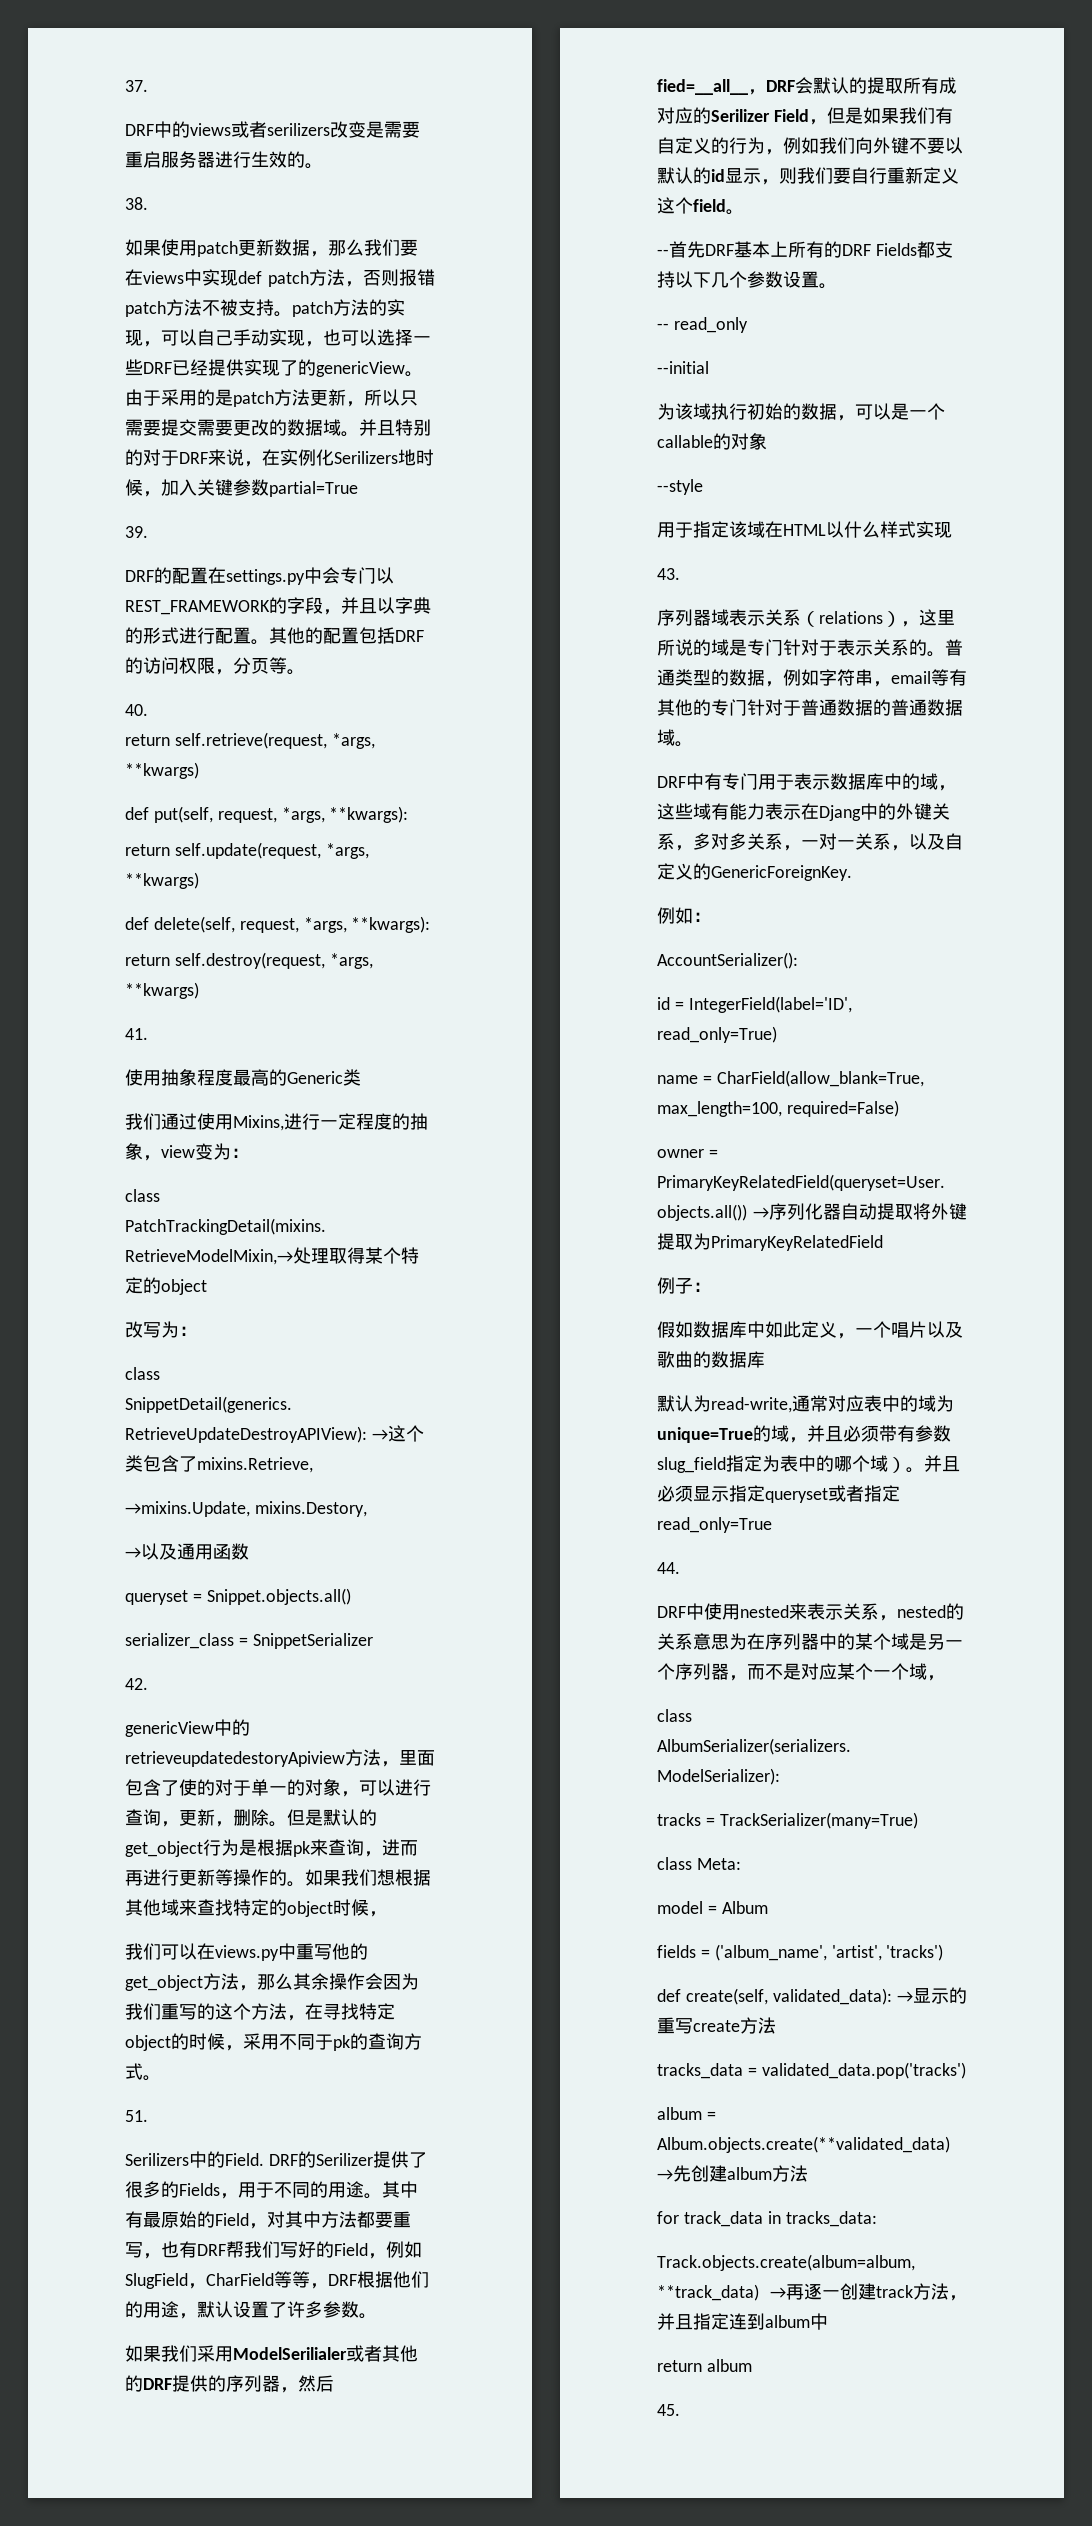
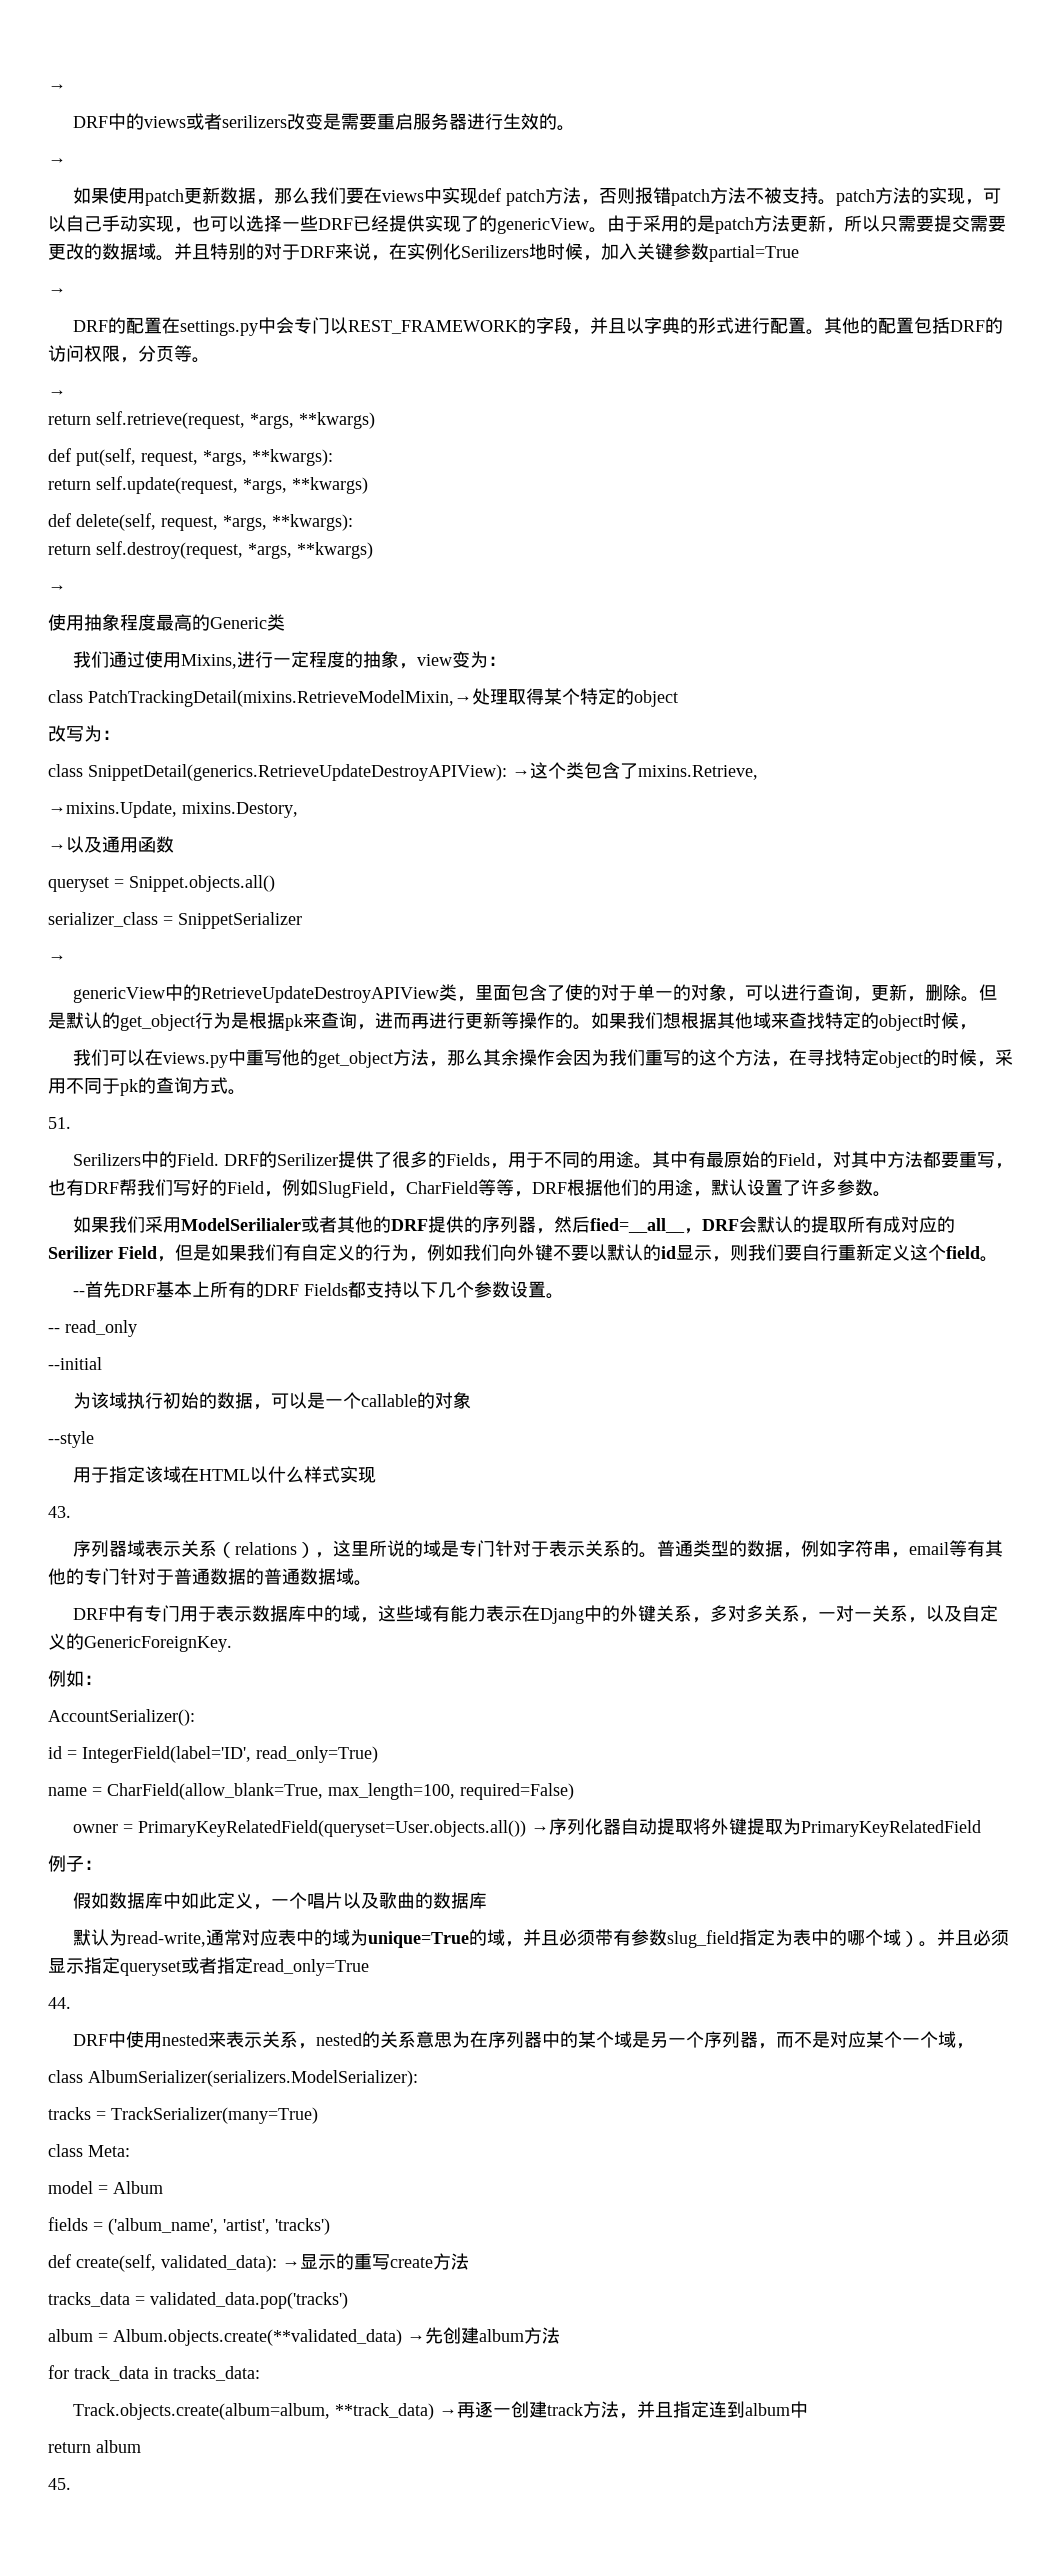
[125,80,148,92] 37. -> [48,84,66,91] →
[125,197,148,210] 38. -> [48,158,66,165] →
[125,526,148,538] 39. -> [48,288,66,295] →
[125,704,148,716] 40. -> [48,390,66,397] →
[125,1028,148,1040] 41. -> [48,585,66,592] →
[125,1678,148,1690] 42. -> [48,955,66,962] →
[125,1749,381,1767] retrieveupdatedestoryApiview方法 -> [200,984,457,1003] RetrieveUpdateDestroyAPIView类

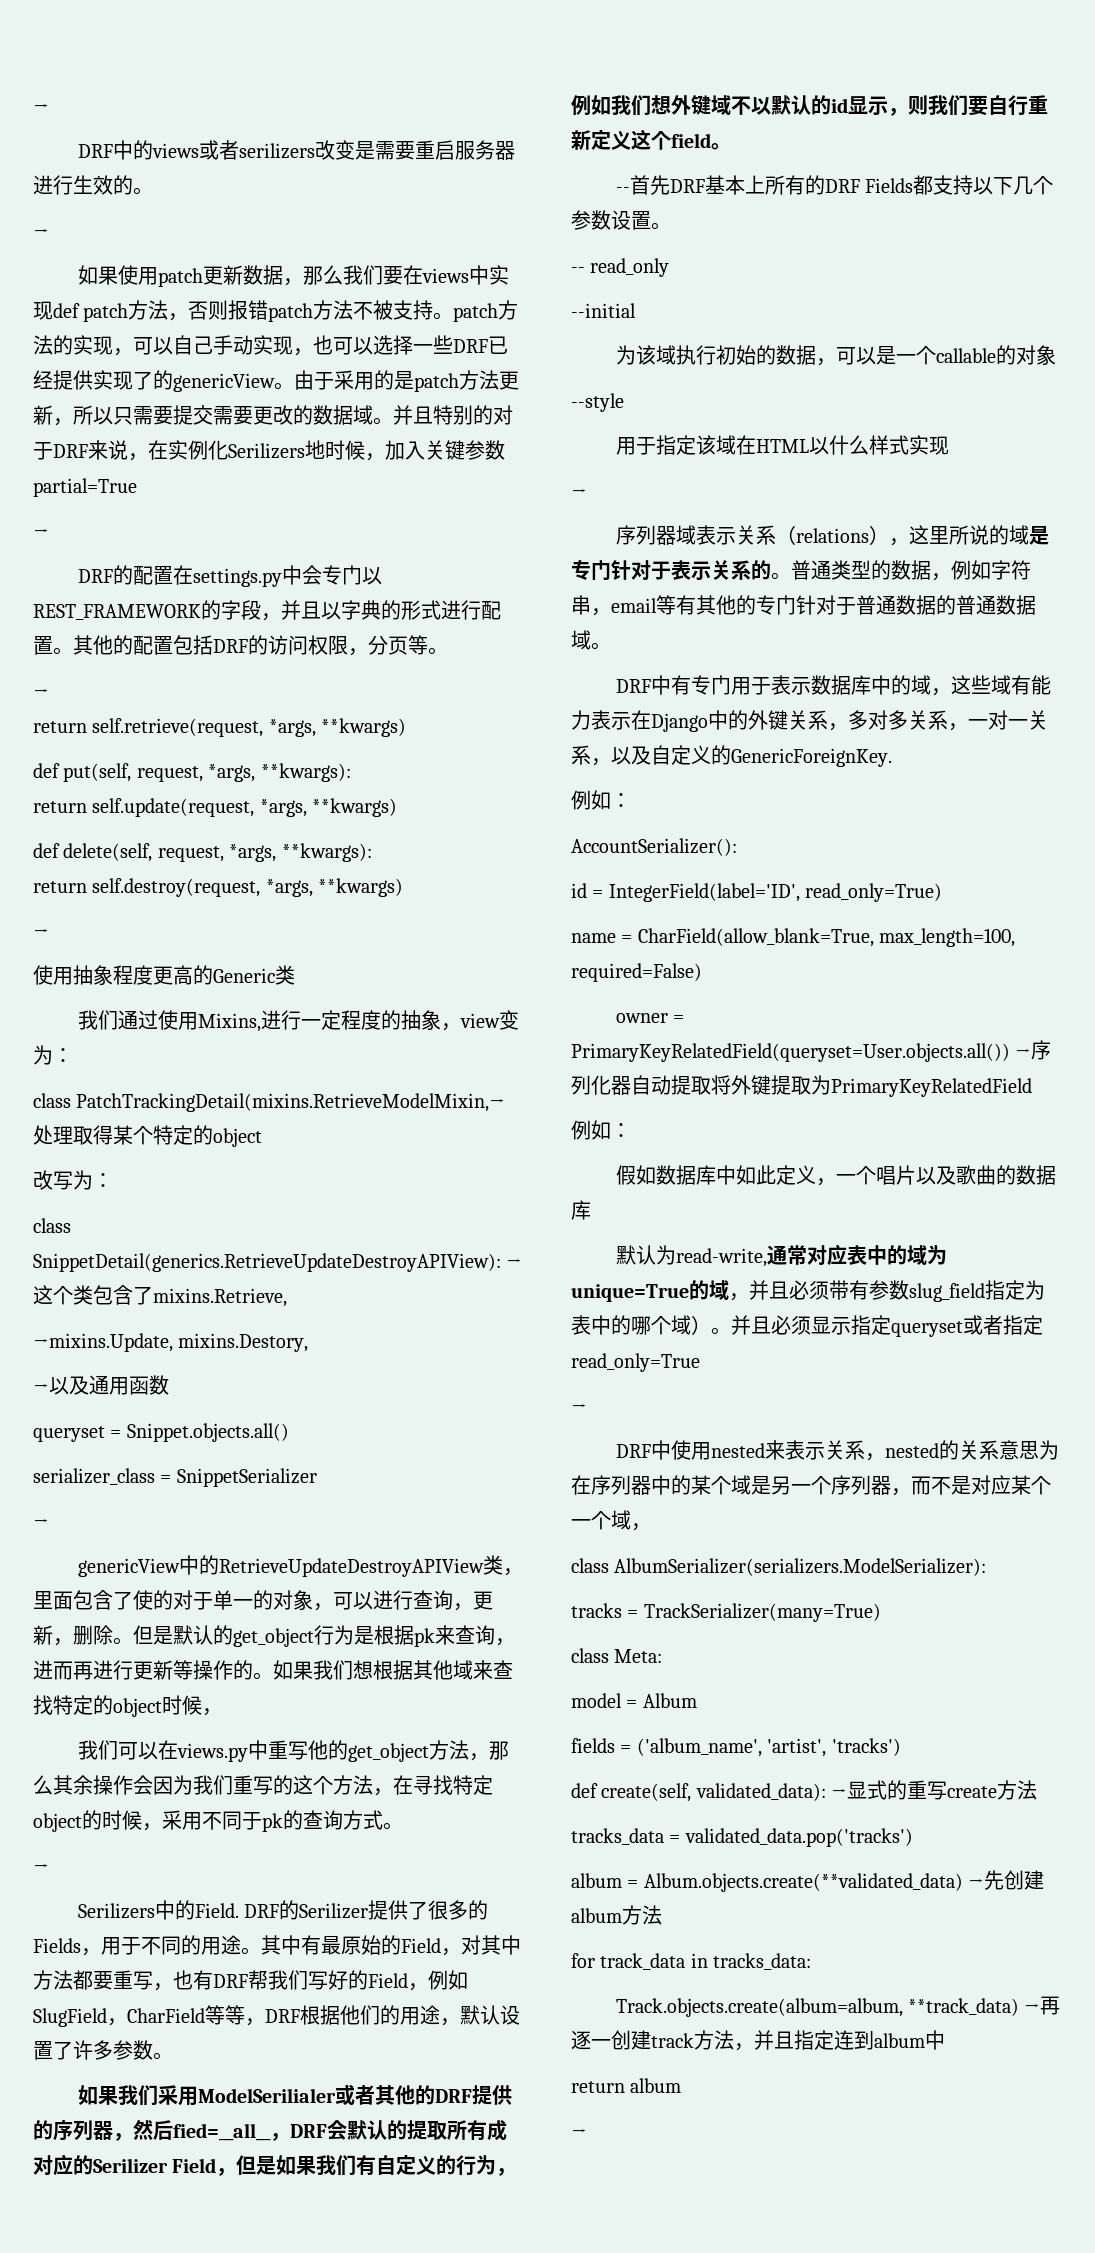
[156,614,174,631] 最 -> [153,966,173,985] 更
[48,1117,71,1129] 51. -> [33,1863,49,1873] →
[499,1244,589,1261] 向外键不要 -> [651,95,751,115] 想外键域不
[48,1506,71,1518] 43. -> [571,488,587,498] →
[539,1608,584,1624] Djang -> [651,713,708,732] Django
[66,1856,84,1872] 子 -> [591,1120,611,1140] 如
[48,1997,71,2009] 44. -> [571,1403,587,1413] →
[318,2254,336,2270] 示 -> [867,1780,888,1800] 式
[48,2478,71,2490] 45. -> [571,2128,587,2138] →

